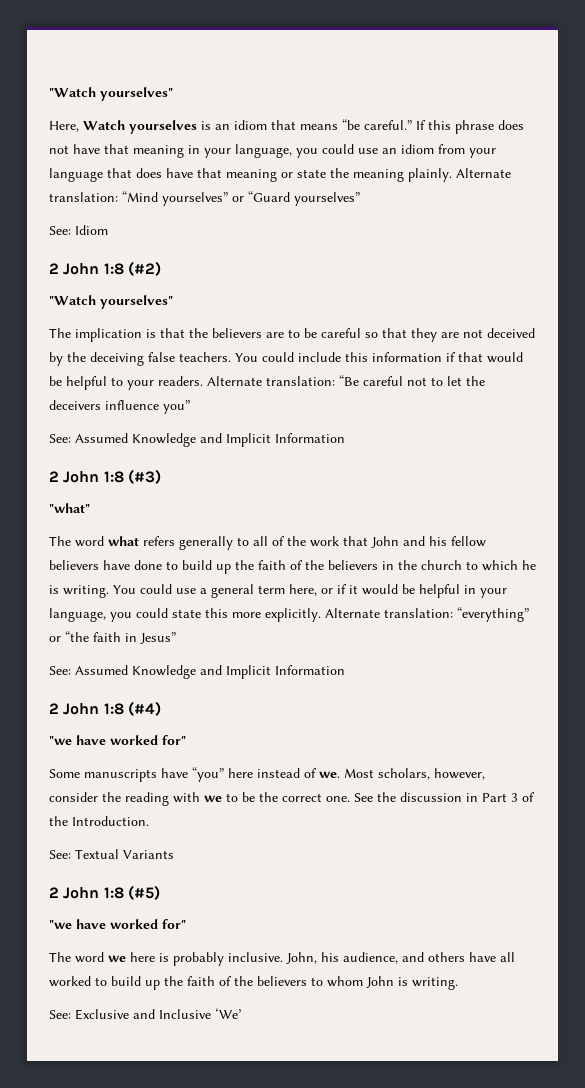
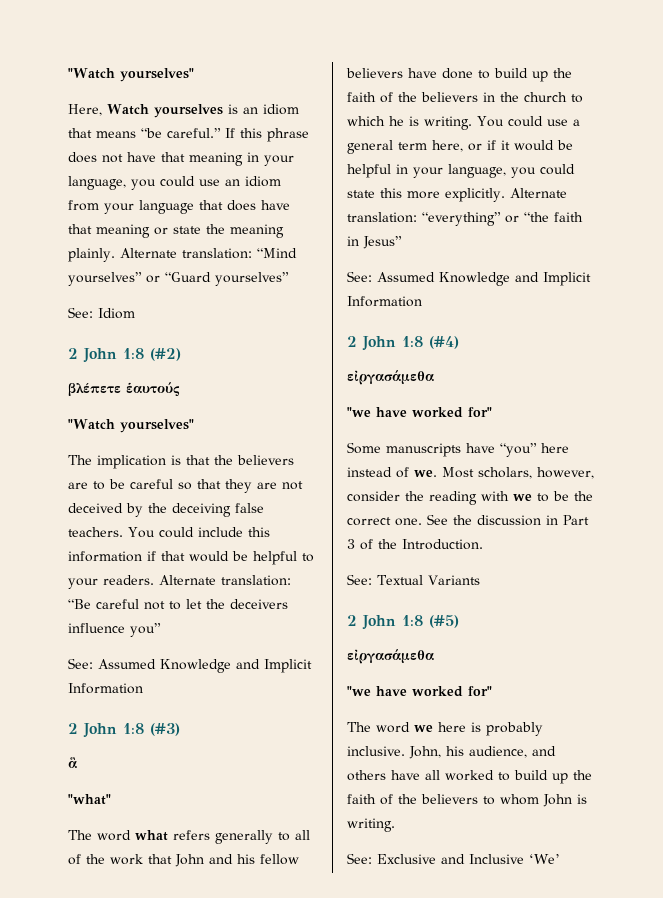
(161, 268) none -> [68,382,180,396] // βλέπετε ἑαυτούς
(161, 476) none -> [68,757,77,768] // ἃ
(161, 708) none -> [347,370,434,385] // εἰργασάμεθα
(160, 892) none -> [347,649,434,664] // εἰργασάμεθα

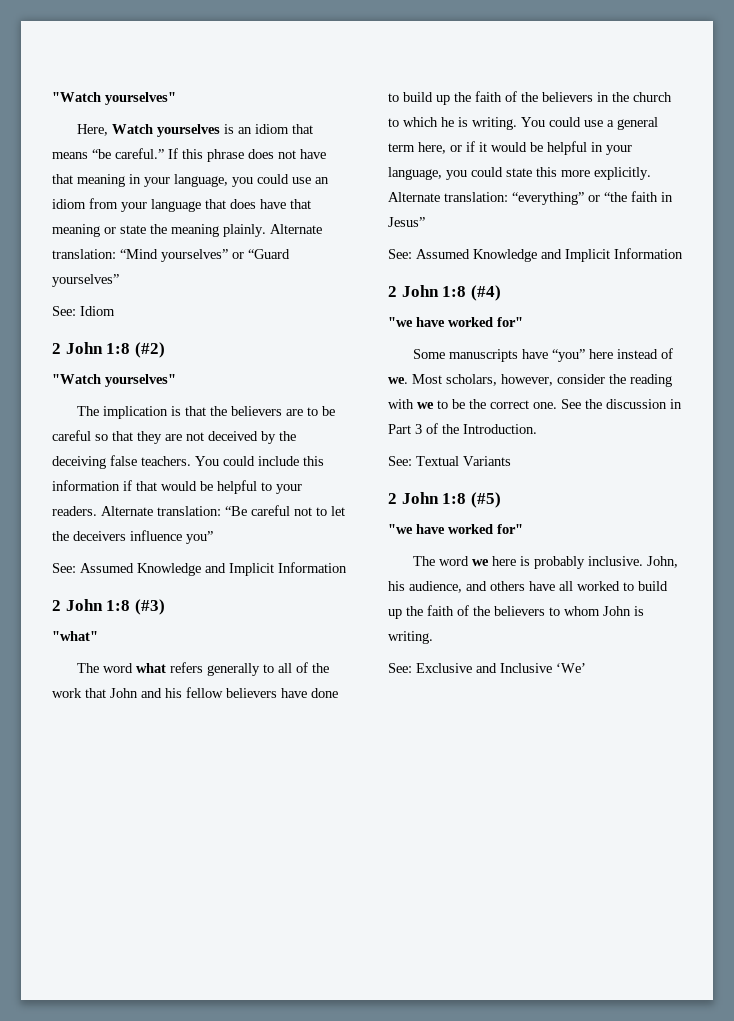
[68,382,180,396] // βλέπετε ἑαυτούς -> (165, 350) none
[68,757,77,768] // ἃ -> (165, 607) none
[347,370,434,385] // εἰργασάμεθα -> (501, 293) none
[347,649,434,664] // εἰργασάμεθα -> (501, 500) none

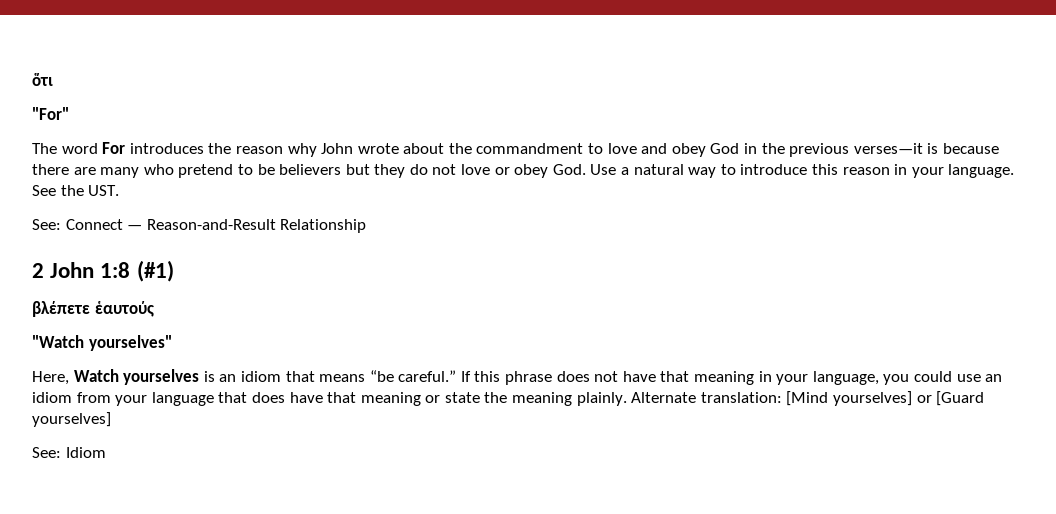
(52, 97) none -> [32,73,53,86] [32,107,69,120] [32,142,999,157] [32,164,1015,178] [32,185,120,196] [32,219,367,233] [32,260,174,282] [32,301,154,317] ὅτι // "For" // The word For introduces the reason why John wrote about the commandment to love and obey God in the previous verses—it is because there are many who pretend to be believers but they do not love or obey God. Use a natural way to introduce this reason in your language. See the UST. // See: Connect — Reason-and-Result Relationship // 2 John 1:8 (#1) // βλέπετε ἑαυτούς //
[120,249,290,262] [52,274,119,287] [52,306,115,316] [52,342,165,358] [52,374,176,387] [77,406,336,419] [52,430,296,444] [52,455,324,469] [52,480,302,494] [52,505,345,516] [52,530,213,544] [52,562,347,576] [52,599,165,615] [52,631,98,641] [77,662,330,676] [52,687,338,698] [388,91,672,105] [388,117,658,130] [388,141,632,155] [388,167,651,180] [388,191,673,205] [388,217,425,227] [388,248,683,262] [388,285,501,301] [388,317,523,327] [413,348,674,362] [388,374,672,387] [388,399,682,409] [388,423,537,434] [388,456,511,466] [388,492,501,508] [388,524,523,534] [413,556,679,569] [388,581,668,593] [388,605,644,619] [388,631,433,644] [388,663,586,673] “Mind yourselves” or “Guard yourselves” // See: Idiom // 2 John 1:8 (#2) // "Watch yourselves" // The implication is that the believers are to be careful so that they are not deceived by the deceiving false teachers. You could include this information if that would be helpful to your readers. Alternate translation: “Be careful not to let the deceivers influence you” // See: Assumed Knowledge and Implicit Information // 2 John 1:8 (#3) // "what" // The word what refers generally to all of the work that John and his fellow believers have done to build up the faith of the believers in the church to which he is writing. You could use a general term here, or if it would be helpful in your language, you could state this more explicitly. Alternate translation: “everything” or “the faith in Jesus” // See: Assumed Knowledge and Implicit Information // 2 John 1:8 (#4) // "we have worked for" // Some manuscripts have “you” here instead of we. Most scholars, however, consider the reading with we to be the correct one. See the discussion in Part 3 of the Introduction. // See: Textual Variants // 2 John 1:8 (#5) // "we have worked for" // The word we here is probably inclusive. John, his audience, and others have all worked to build up the faith of the believers to whom John is writing. // See: Exclusive and Inclusive ‘We’ -> [786,391,985,406] [32,412,111,427] [32,447,106,458] [Mind yourselves] or [Guard yourselves] // See: Idiom

